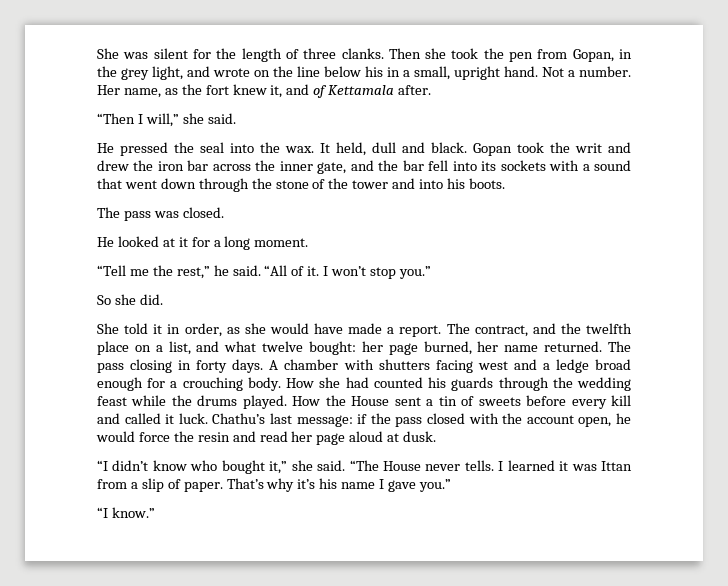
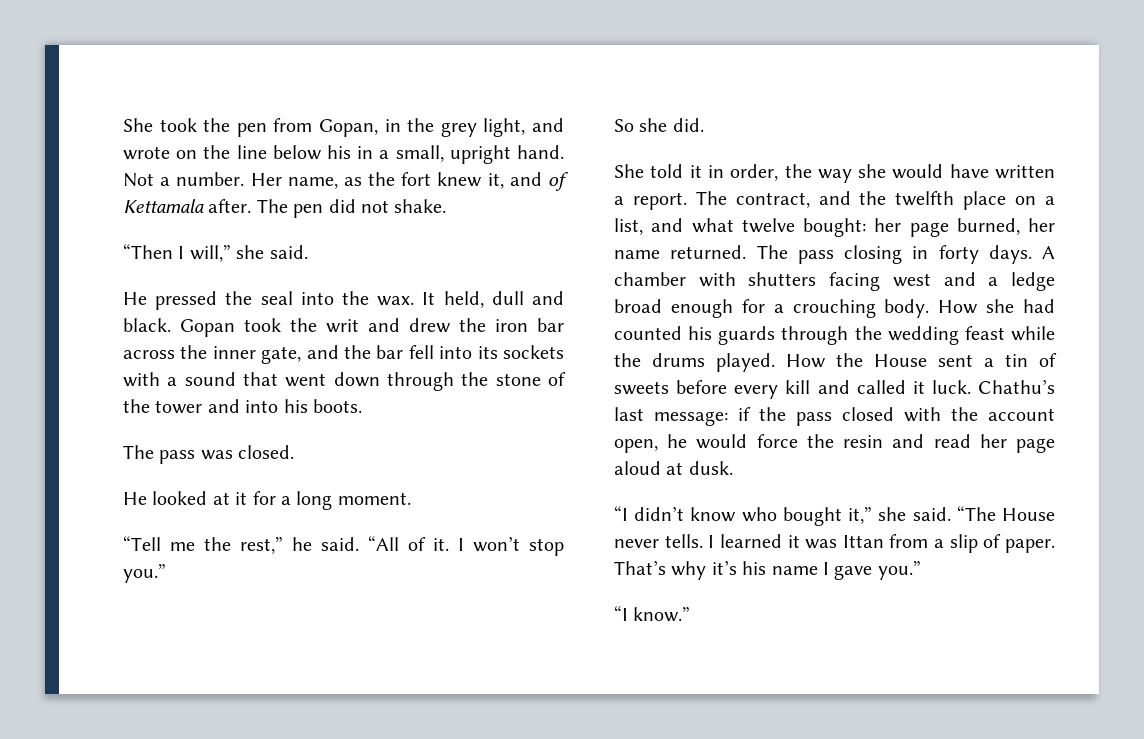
[97,48,447,62] She was silent for the length of three clanks. Then she -> [123,118,153,132] She
(432, 90) none -> [256,199,447,218] The pen did not shake.
[226,327,240,334] as -> [784,164,852,183] the way
[348,323,383,334] made -> [995,165,1055,179] written

